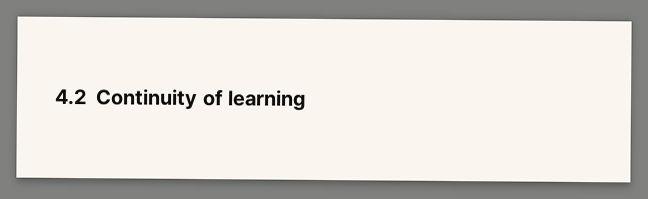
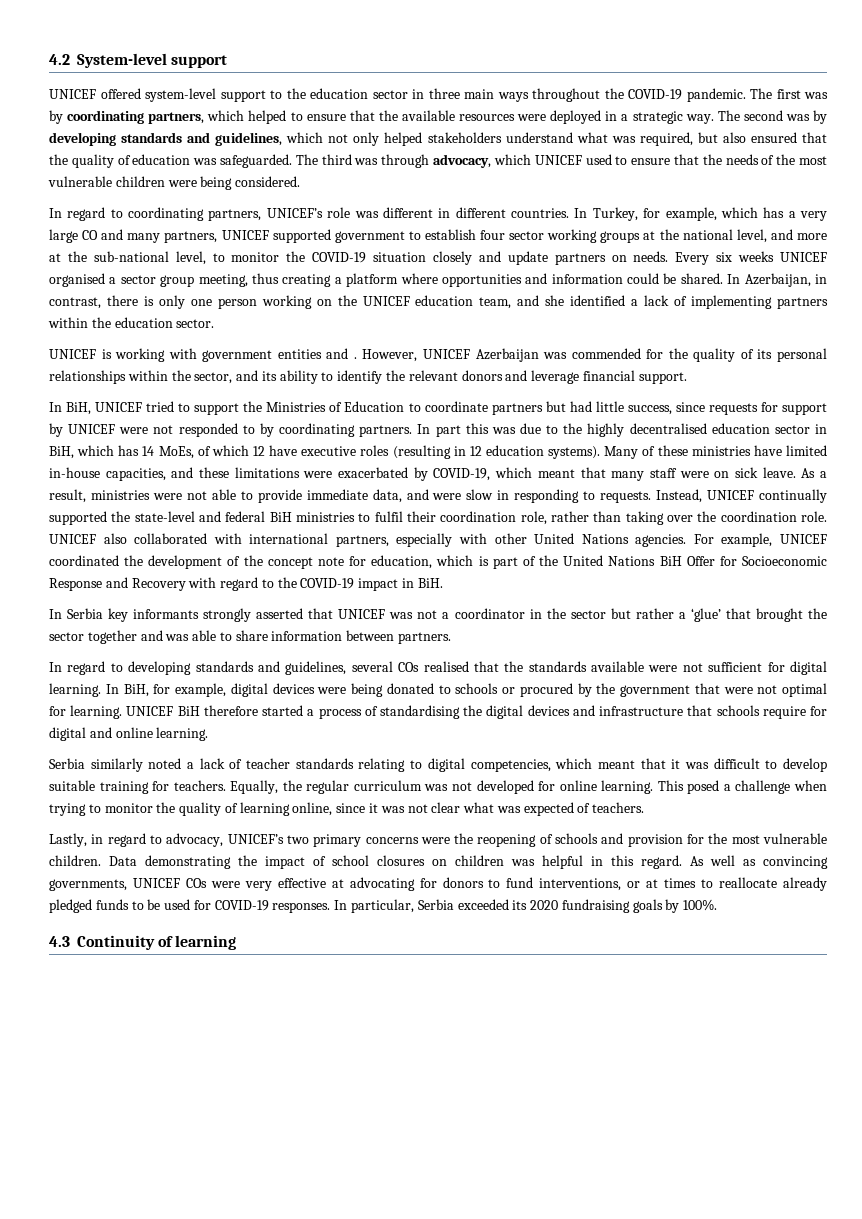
(88, 97) none -> [77,53,228,68] [49,88,828,102] [49,110,828,124] [49,132,827,146] [49,154,828,168] [48,176,301,190] [49,207,827,221] [49,229,827,243] [49,251,828,265] [49,273,828,287] [49,295,828,309] [48,317,215,328] [49,348,827,362] [49,370,687,384] [49,401,827,415] [49,423,827,437] [49,445,827,459] [49,467,828,481] [49,489,828,503] [49,511,828,525] [49,533,827,547] [49,555,827,569] [49,577,443,591] [49,608,827,622] [49,630,452,644] [49,661,828,675] [49,683,827,697] [49,705,827,719] [49,727,209,741] [49,758,828,772] [49,780,827,794] [49,802,645,816] [49,833,827,847] [49,855,828,869] [49,877,828,891] [49,899,718,913] [49,936,70,947] System-level support // UNICEF offered system-level support to the education sector in three main ways throughout the COVID-19 pandemic. The first was by coordinating partners, which helped to ensure that the available resources were deployed in a strategic way. The second was by developing standards and guidelines, which not only helped stakeholders understand what was required, but also ensured that the quality of education was safeguarded. The third was through advocacy, which UNICEF used to ensure that the needs of the most vulnerable children were being considered. // In regard to coordinating partners, UNICEF’s role was different in different countries. In Turkey, for example, which has a very large CO and many partners, UNICEF supported government to establish four sector working groups at the national level, and more at the sub-national level, to monitor the COVID-19 situation closely and update partners on needs. Every six weeks UNICEF organised a sector group meeting, thus creating a platform where opportunities and information could be shared. In Azerbaijan, in contrast, there is only one person working on the UNICEF education team, and she identified a lack of implementing partners within the education sector. // UNICEF is working with government entities and . However, UNICEF Azerbaijan was commended for the quality of its personal relationships within the sector, and its ability to identify the relevant donors and leverage financial support. // In BiH, UNICEF tried to support the Ministries of Education to coordinate partners but had little success, since requests for support by UNICEF were not responded to by coordinating partners. In part this was due to the highly decentralised education sector in BiH, which has 14 MoEs, of which 12 have executive roles (resulting in 12 education systems). Many of these ministries have limited in-house capacities, and these limitations were exacerbated by COVID-19, which meant that many staff were on sick leave. As a result, ministries were not able to provide immediate data, and were slow in responding to requests. Instead, UNICEF continually supported the state-level and federal BiH ministries to fulfil their coordination role, rather than taking over the coordination role. UNICEF also collaborated with international partners, especially with other United Nations agencies. For example, UNICEF coordinated the development of the concept note for education, which is part of the United Nations BiH Offer for Socioeconomic Response and Recovery with regard to the COVID-19 impact in BiH. // In Serbia key informants strongly asserted that UNICEF was not a coordinator in the sector but rather a ‘glue’ that brought the sector together and was able to share information between partners. // In regard to developing standards and guidelines, several COs realised that the standards available were not sufficient for digital learning. In BiH, for example, digital devices were being donated to schools or procured by the government that were not optimal for learning. UNICEF BiH therefore started a process of standardising the digital devices and infrastructure that schools require for digital and online learning. // Serbia similarly noted a lack of teacher standards relating to digital competencies, which meant that it was difficult to develop suitable training for teachers. Equally, the regular curriculum was not developed for online learning. This posed a challenge when trying to monitor the quality of learning online, since it was not clear what was expected of teachers. // Lastly, in regard to advocacy, UNICEF’s two primary concerns were the reopening of schools and provision for the most vulnerable children. Data demonstrating the impact of school closures on children was helpful in this regard. As well as convincing governments, UNICEF COs were very effective at advocating for donors to fund interventions, or at times to reallocate already pledged funds to be used for COVID-19 responses. In particular, Serbia exceeded its 2020 fundraising goals by 100%. // 4.3

